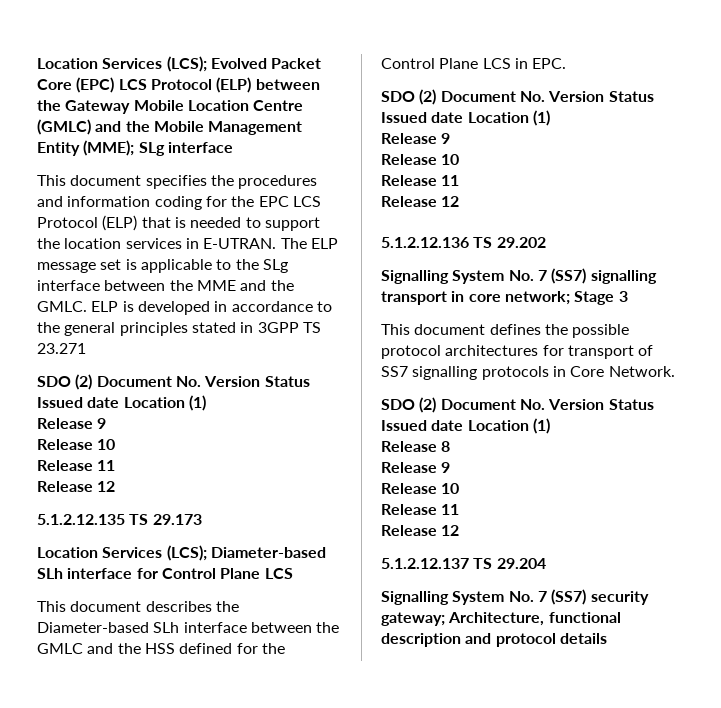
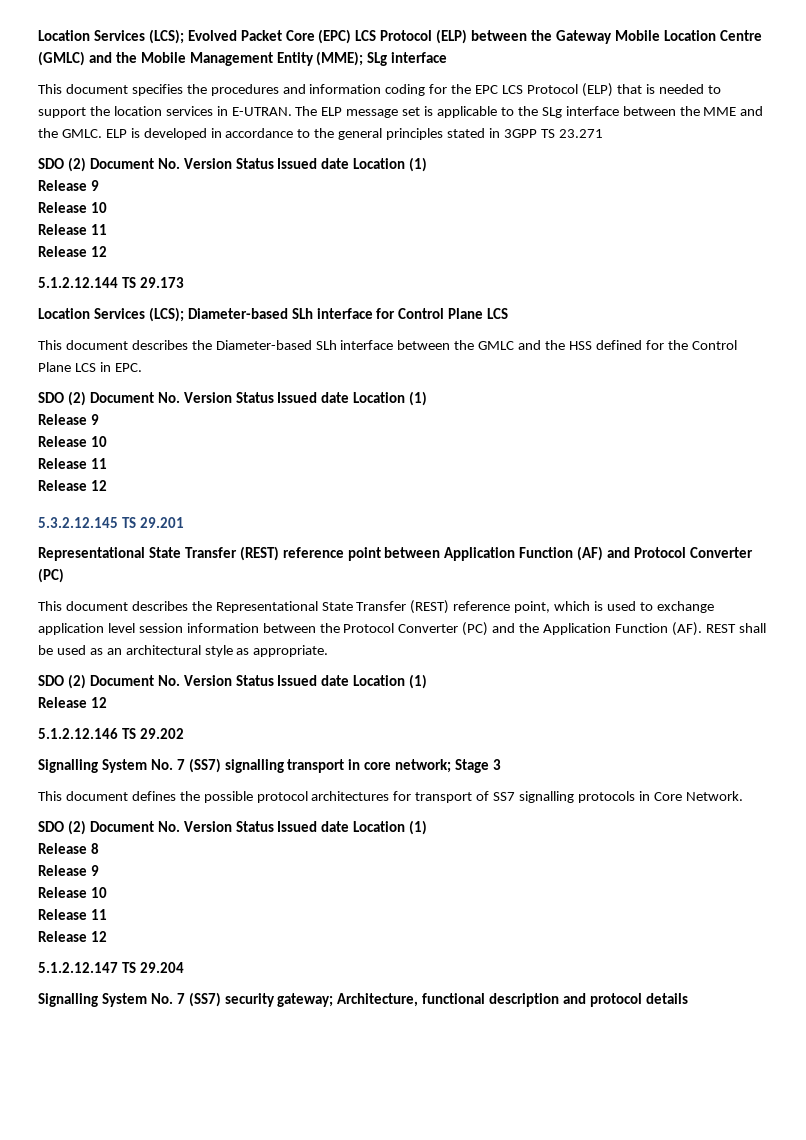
[37,514,125,525] 5.1.2.12.135 -> [38,277,118,288] 5.1.2.12.144
[381,237,469,248] 5.1.2.12.136 -> [38,517,184,528] [38,546,753,561] [38,568,64,583] [38,600,714,614] [38,622,766,636] [38,645,329,657] [38,674,428,689] [38,697,107,708] [38,728,118,739] 5.3.2.12.145 TS 29.201 // Representational State Transfer (REST) reference point between Application Function (AF) and Protocol Converter (PC) // This document describes the Representational State Transfer (REST) reference point, which is used to exchange application level session information between the Protocol Converter (PC) and the Application Function (AF). REST shall be used as an architectural style as appropriate. // SDO (2) Document No. Version Status Issued date Location (1) // Release 12 // 5.1.2.12.146
[381,558,469,569] 5.1.2.12.137 -> [38,962,118,973] 5.1.2.12.147

